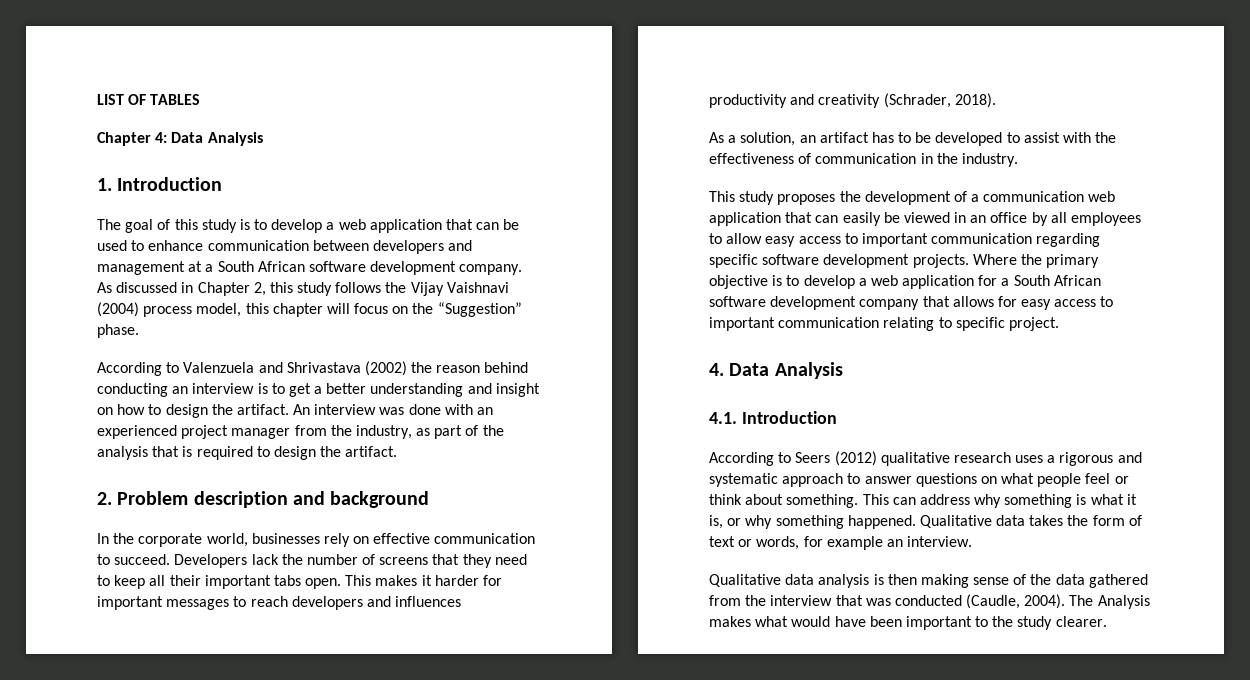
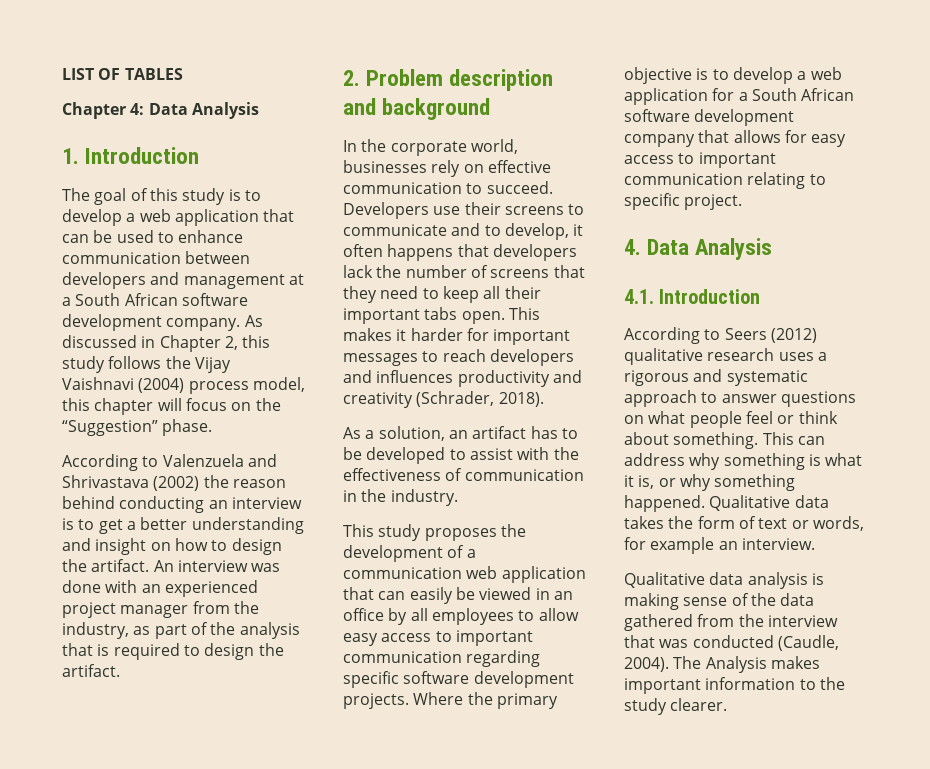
(248, 561) none -> [433,202,585,215] [343,223,584,240] [343,244,577,261] use their screens to communicate and to develop, it often happens that developers
[887,574,917,585] then -> (824, 579) none
[755,616,972,630] what would have been important -> [624,677,796,694] important information

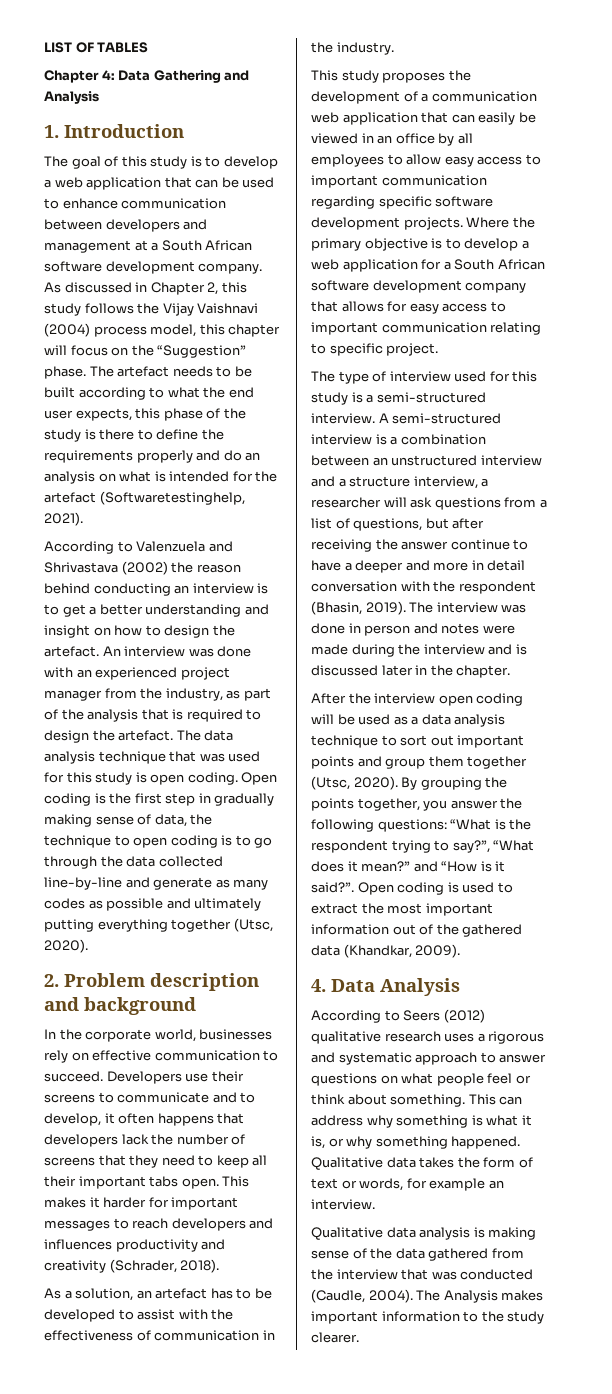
(188, 109) none -> [153,70,250,83] Gathering and
(213, 427) none -> [89,366,252,377] [44,387,254,400] [44,408,246,421] [44,429,224,442] [44,450,261,463] [44,471,278,484] [44,491,245,505] [44,512,83,526] The artefact needs to be built according to what the end user expects, this phase of the study is there to define the requirements properly and do an analysis on what is intended for the artefact (Softwaretestinghelp, 2021).
[91,559,150,572] artifact. -> [44,646,99,657] artefact.
[62,664,120,677] artifact. -> [118,730,234,741] [44,751,261,764] [44,772,278,785] [44,793,275,806] [44,814,213,827] [44,835,273,848] [44,856,223,869] [44,877,269,890] [44,898,262,911] [44,918,273,932] [44,939,88,953] artefact. The data analysis technique that was used for this study is open coding. Open coding is the first step in gradually making sense of data, the technique to open coding is to go through the data collected line-by-line and generate as many codes as possible and ultimately putting everything together (Utsc, 2020).
[472,426,527,439] artifact -> [155,1288,208,1299] artefact
(743, 202) none -> [311,371,538,384] [311,392,486,405] [311,413,502,424] [311,434,486,445] [311,455,542,466] [311,476,489,489] [311,497,547,510] [311,518,485,531] [311,539,529,552] [311,560,526,573] [311,581,536,594] [311,601,527,615] [311,623,515,636] [311,644,527,657] [311,665,511,678] [311,693,524,706] [311,714,506,727] [311,735,525,748] [311,756,528,769] [311,776,508,790] [311,798,523,811] [311,819,532,832] [311,840,535,853] [311,861,506,872] [311,882,513,895] [311,903,493,916] [311,924,523,937] [311,944,461,958] // The type of interview used for this study is a semi-structured interview. A semi-structured interview is a combination between an unstructured interview and a structure interview, a researcher will ask questions from a list of questions, but after receiving the answer continue to have a deeper and more in detail conversation with the respondent (Bhasin, 2019). The interview was done in person and notes were made during the interview and is discussed later in the chapter. // After the interview open coding will be used as a data analysis technique to sort out important points and group them together (Utsc, 2020). By grouping the points together, you answer the following questions: “What is the respondent trying to say?”, “What does it mean?” and “How is it said?”. Open coding is used to extract the most important information out of the gathered data (Khandkar, 2009).
[624,289,761,304] // 4.1. Introduction -> (460, 987) none

